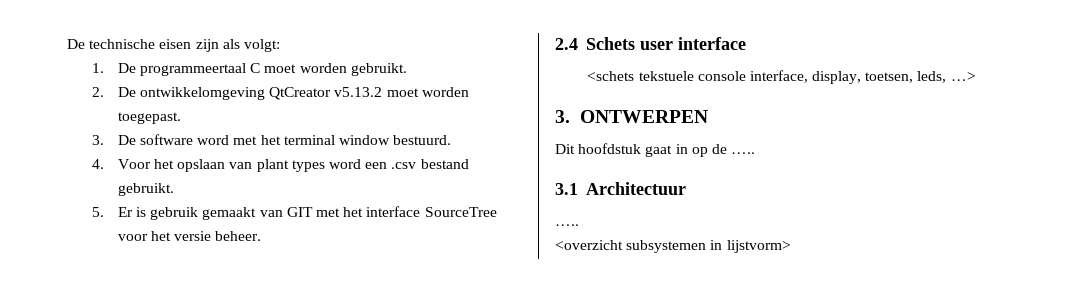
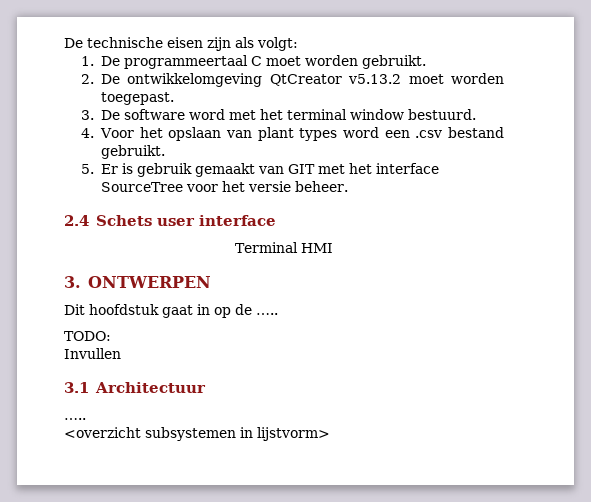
[587,70,976,84] <schets tekstuele console interface, display, toetsen, leds, …> -> [235,242,333,253] Terminal HMI
(756, 153) none -> [64,331,111,341] [64,348,121,359] // TODO: // Invullen

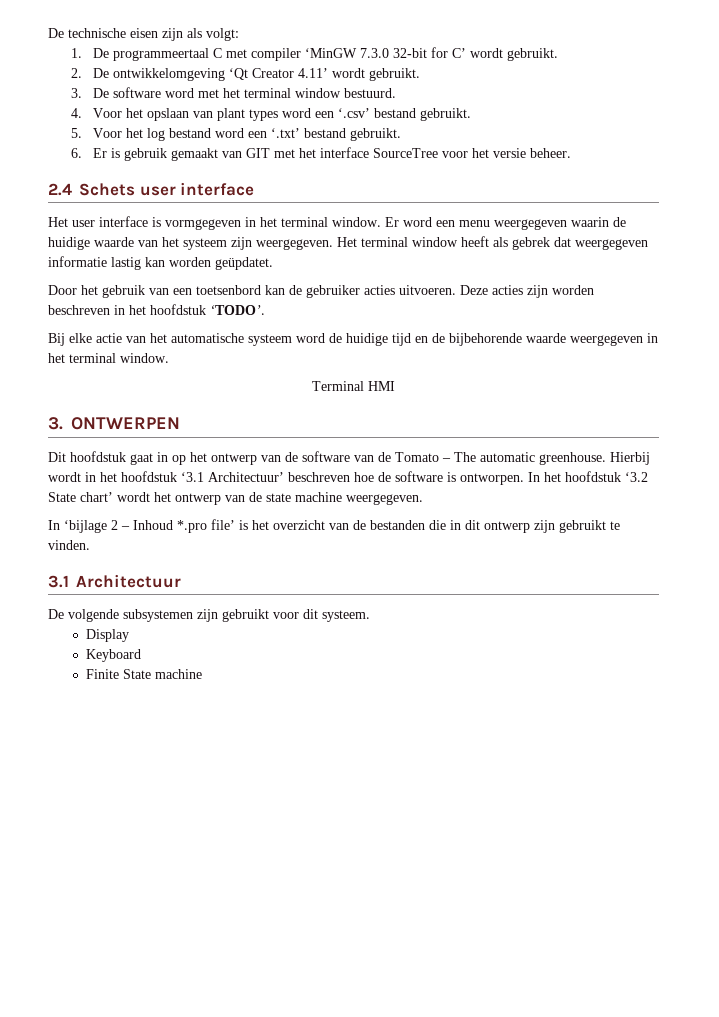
[265,55,358,66] moet worden -> [226,47,504,61] met compiler ‘MinGW 7.3.0 32-bit for C’ wordt
[269,73,505,86] [100,92,174,105] QtCreator v5.13.2 moet worden toegepast. -> [229,68,421,81] ‘Qt Creator 4.11’ wordt gebruikt.
[415,127,504,138] [100,145,165,159] [81,164,95,174] .csv bestand gebruikt. // 5. -> [338,108,472,121] [70,128,402,141] [70,148,82,158] ‘.csv’ bestand gebruikt. // 5. Voor het log bestand word een ‘.txt’ bestand gebruikt. // 6.
(276, 220) none -> [48,216,626,230] [48,236,648,250] [48,256,273,270] [48,285,594,298] [48,304,265,315] [48,333,658,346] [48,353,169,363] // Het user interface is vormgegeven in het terminal window. Er word een menu weergegeven waarin de huidige waarde van het systeem zijn weergegeven. Het terminal window heeft als gebrek dat weergegeven informatie lastig kan worden geüpdatet. // Door het gebruik van een toetsenbord kan de gebruiker acties uitvoeren. Deze acties zijn worden beschreven in het hoofdstuk ‘TODO’. // Bij elke actie van het automatische systeem word de huidige tijd en de bijbehorende waarde weergegeven in het terminal window.
[235,304,278,315] [64,331,111,341] [64,348,121,359] [64,382,206,393] [64,418,86,420] [64,427,330,441] de ….. // TODO: // Invullen // 3.1 Architectuur // ….. // <overzicht subsystemen in lijstvorm> -> [190,451,650,465] [48,471,648,485] [48,492,423,505] [48,519,620,533] [48,540,90,550] [48,574,181,588] [48,609,370,622] [85,629,129,642] [85,649,141,662] [85,669,202,679] het ontwerp van de software van de Tomato – The automatic greenhouse. Hierbij wordt in het hoofdstuk ‘3.1 Architectuur’ beschreven hoe de software is ontworpen. In het hoofdstuk ‘3.2 State chart’ wordt het ontwerp van de state machine weergegeven. // In ‘bijlage 2 – Inhoud *.pro file’ is het overzicht van de bestanden die in dit ontwerp zijn gebruikt te vinden. // 3.1 Architectuur // De volgende subsystemen zijn gebruikt voor dit systeem. // Display // Keyboard // Finite State machine

